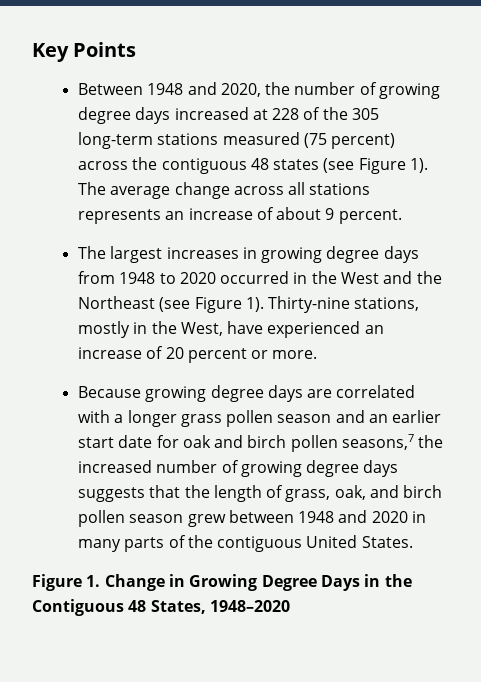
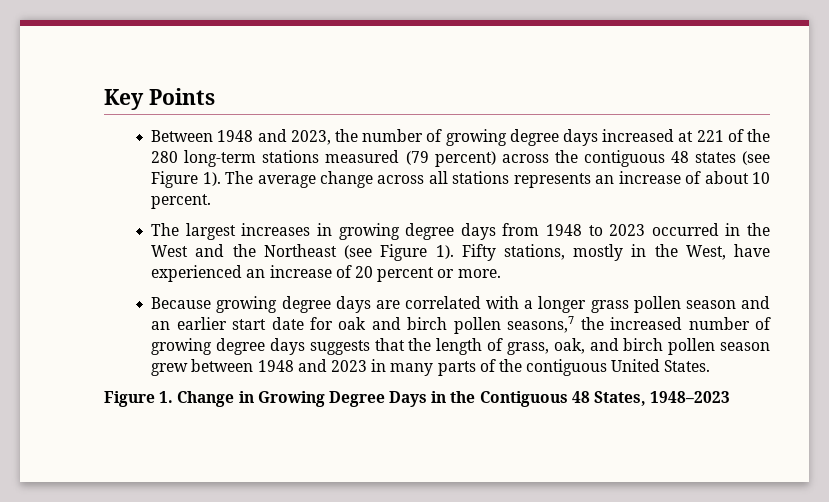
[220,83,261,97] 2020, -> [290,130,331,145] 2023,
[272,107,380,120] 228 of the 305 -> [696,129,770,142] [151,151,179,163] 221 of the 280
[303,133,327,148] (75 -> [405,151,429,165] (79
[325,208,335,220] 9 -> [752,172,771,184] 10
[179,272,216,284] 2020 -> [609,224,646,236] 2023
[268,296,351,313] Thirty-nine -> [461,244,496,261] Fifty
[371,511,408,523] 2020 -> [330,360,367,372] 2023
[209,600,290,612] 1948–2020 -> [650,391,731,403] 1948–2023

